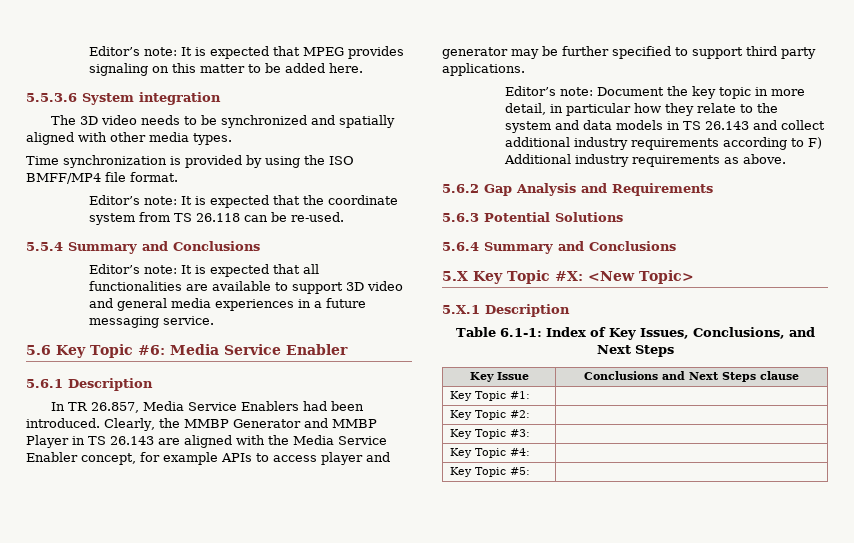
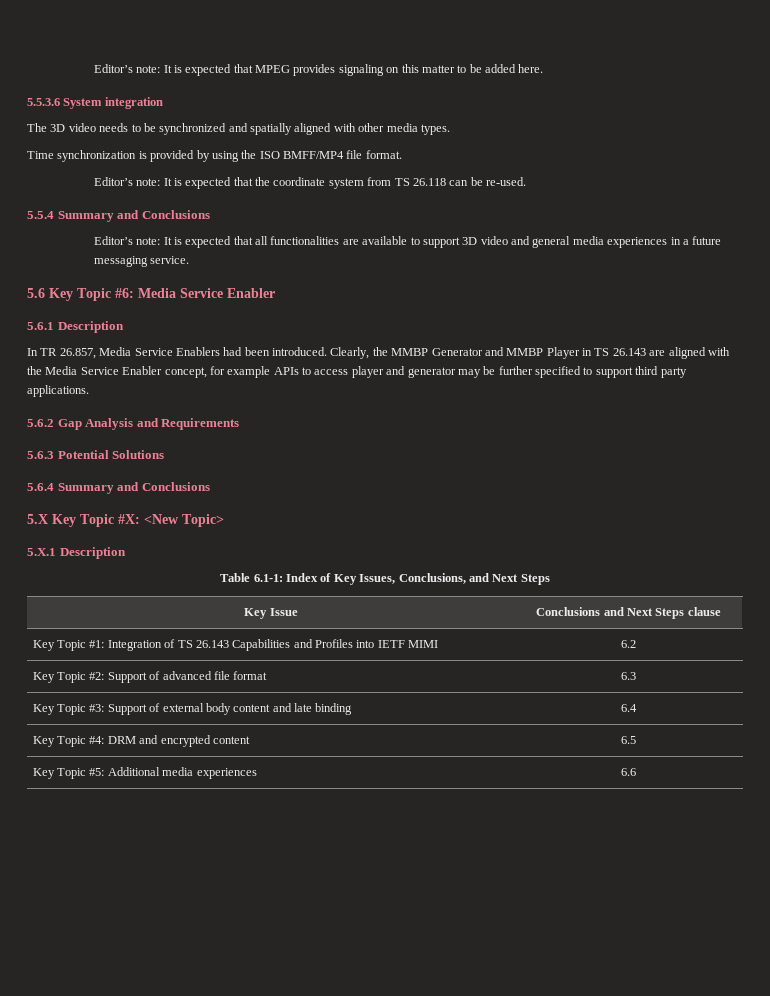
[505,86,806,99] [505,103,779,116] [505,120,826,133] [505,137,823,150] [504,154,787,167] // Editor’s note: Document the key topic in more detail, in particular how they relate to the system and data models in TS 26.143 and collect additional industry requirements according to F) Additional industry requirements as above. -> (89, 391) none
[449,410,530,420] [449,429,530,439] [449,448,530,458] | // Key Topic #2: | // Key Topic #3: | // Key Topic #4: | -> [107,639,439,651] [621,640,636,648] [32,671,268,683] [621,672,636,680] [32,703,353,715] [621,704,637,712] [32,735,250,747] [621,736,636,744] Integration of TS 26.143 Capabilities and Profiles into IETF MIMI | 6.2 // Key Topic #2: Support of advanced file format | 6.3 // Key Topic #3: Support of external body content and late binding | 6.4 // Key Topic #4: DRM and encrypted content | 6.5
(530, 471) | -> [107,767,257,779] [621,768,636,776] Additional media experiences | 6.6

